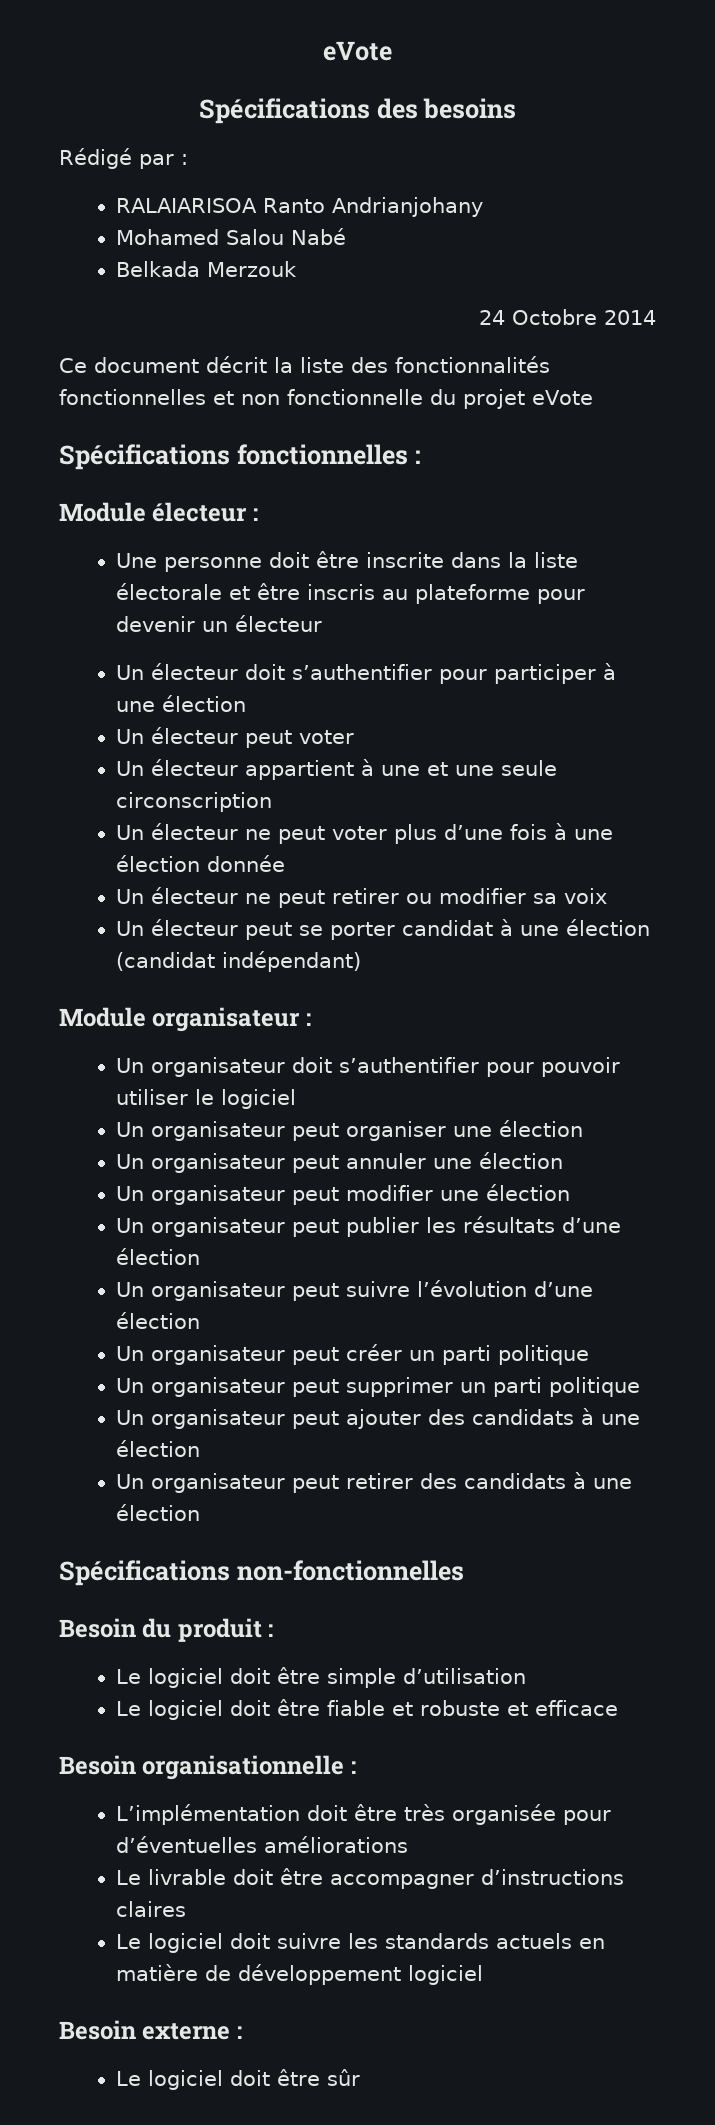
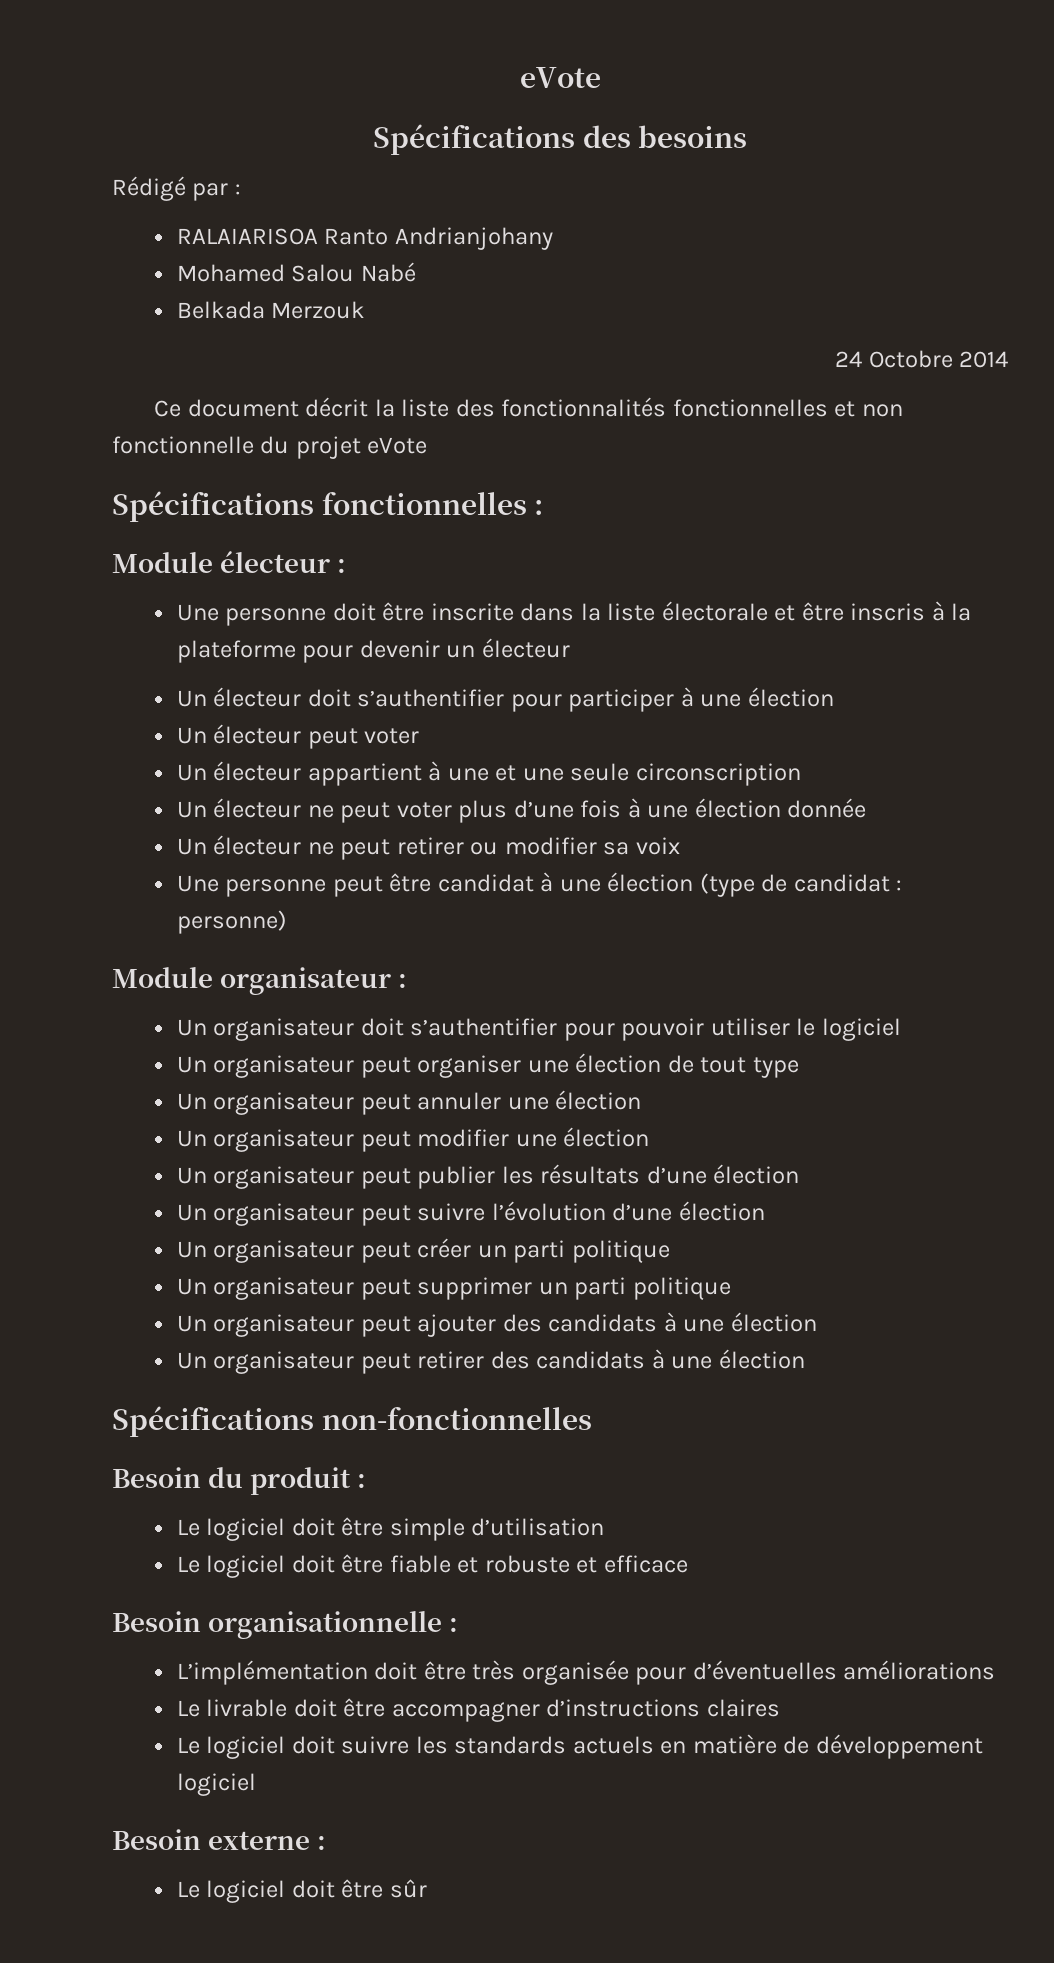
[382,589,409,600] au -> [931,601,972,621] à la
[116,919,651,940] [116,951,362,972] Un électeur peut se porter candidat à une élection (candidat indépendant) -> [176,872,903,897] [176,910,287,934] Une personne peut être candidat à une élection (type de candidat : personne)
(584, 1128) none -> [667,1055,799,1078] de tout type

